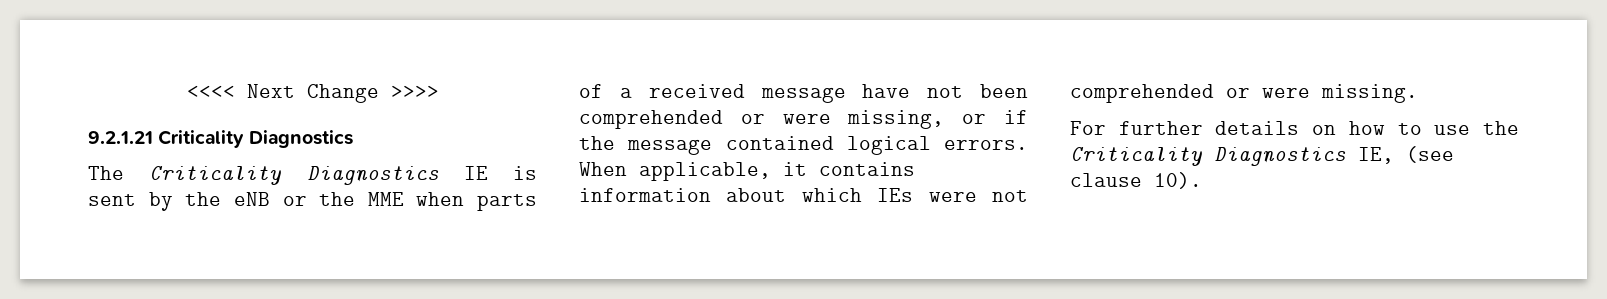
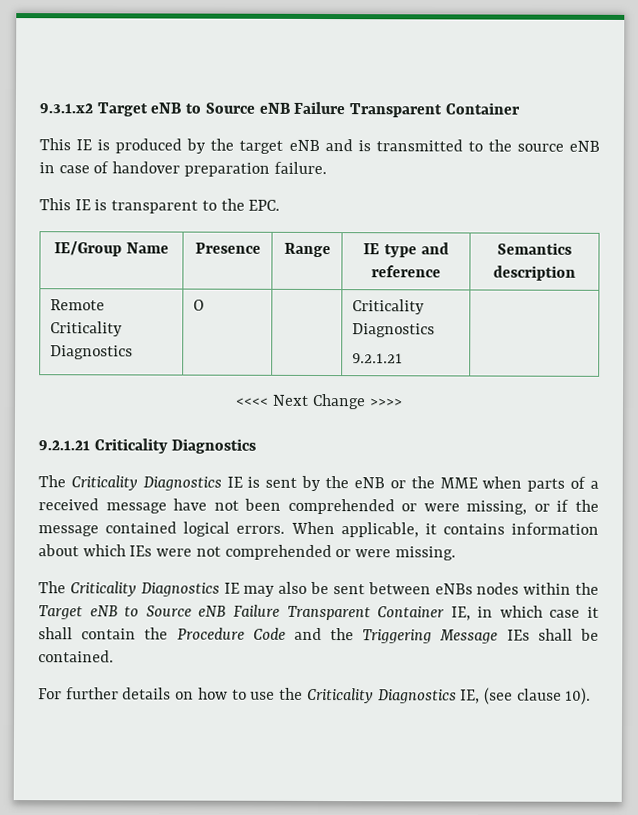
(186, 91) none -> [39,101,520,118] [39,138,600,154] [39,161,327,177] [39,198,281,214] [54,241,169,257] [194,242,261,254] [283,242,331,258] [363,242,449,258] [371,265,441,278] [497,242,572,255] [493,265,576,281] [50,299,106,311] [50,321,124,337] [50,345,134,360] [193,299,206,311] [352,299,426,315] [352,323,436,338] [352,353,404,364] 9.3.1.x2 Target eNB to Source eNB Failure Transparent Container // This IE is produced by the target eNB and is transmitted to the source eNB in case of handover preparation failure. // This IE is transparent to the EPC. // IE/Group Name | Presence | Range | IE type and reference | Semantics description // Remote Criticality Diagnostics | O | | Criticality Diagnostics // 9.2.1.21 | //
(1418, 93) none -> [38,581,599,597] [38,604,599,621] [38,627,599,644] [38,650,114,663] // The Criticality Diagnostics IE may also be sent between eNBs nodes within the Target eNB to Source eNB Failure Transparent Container IE, in which case it shall contain the Procedure Code and the Triggering Message IEs shall be contained.

